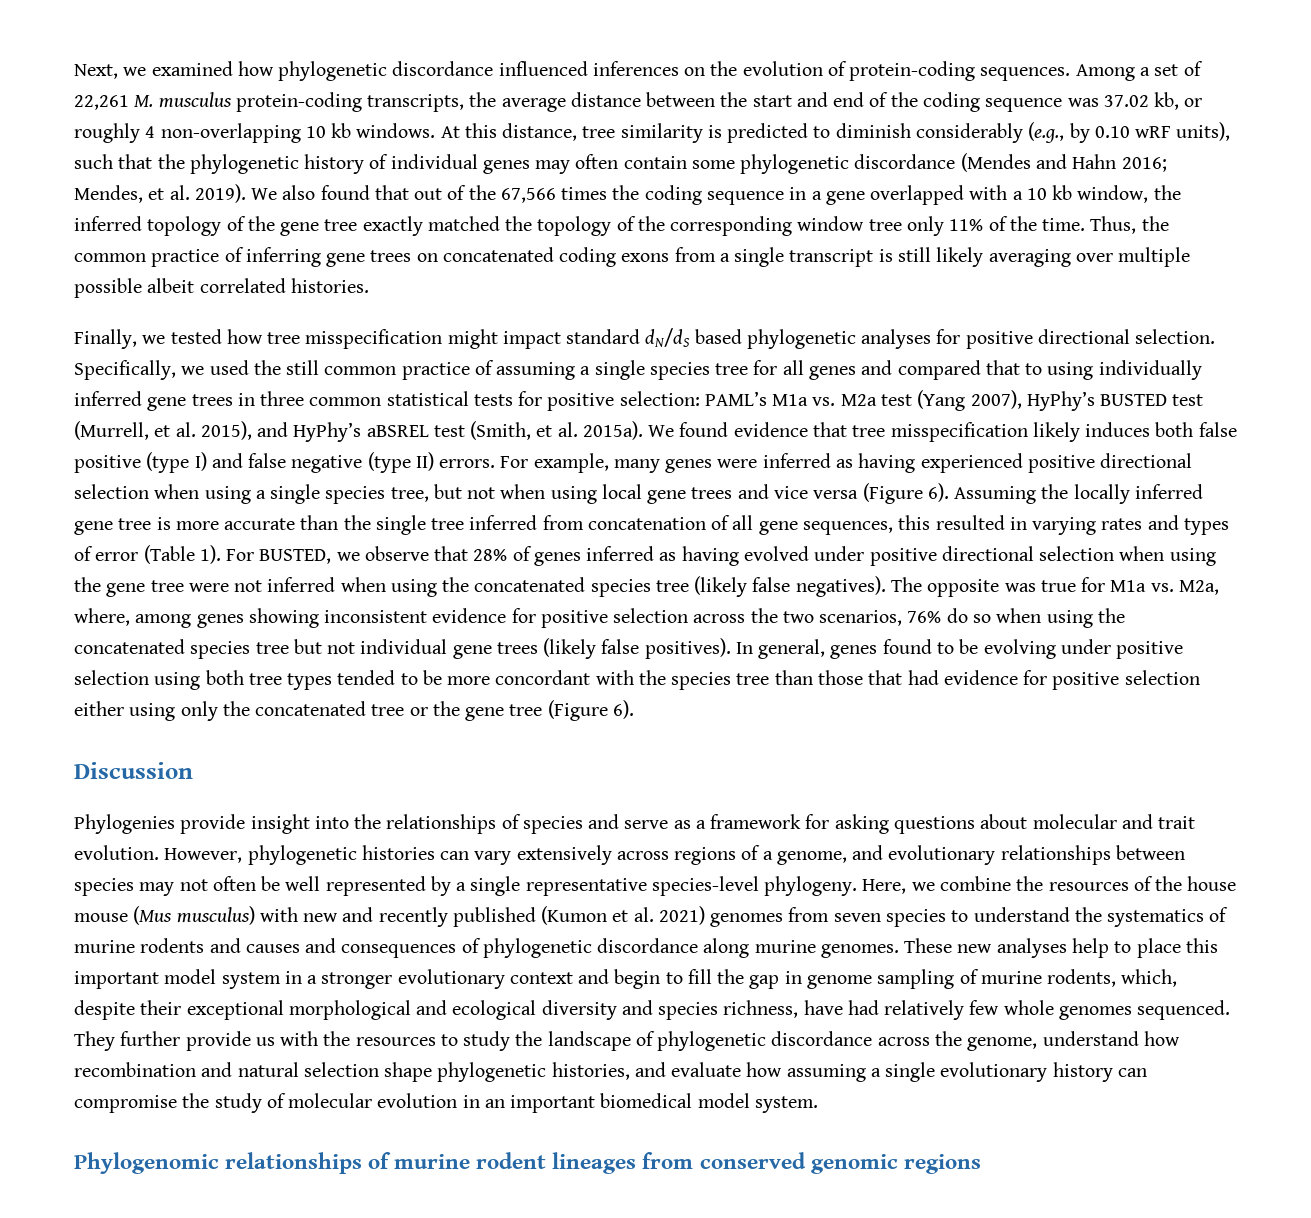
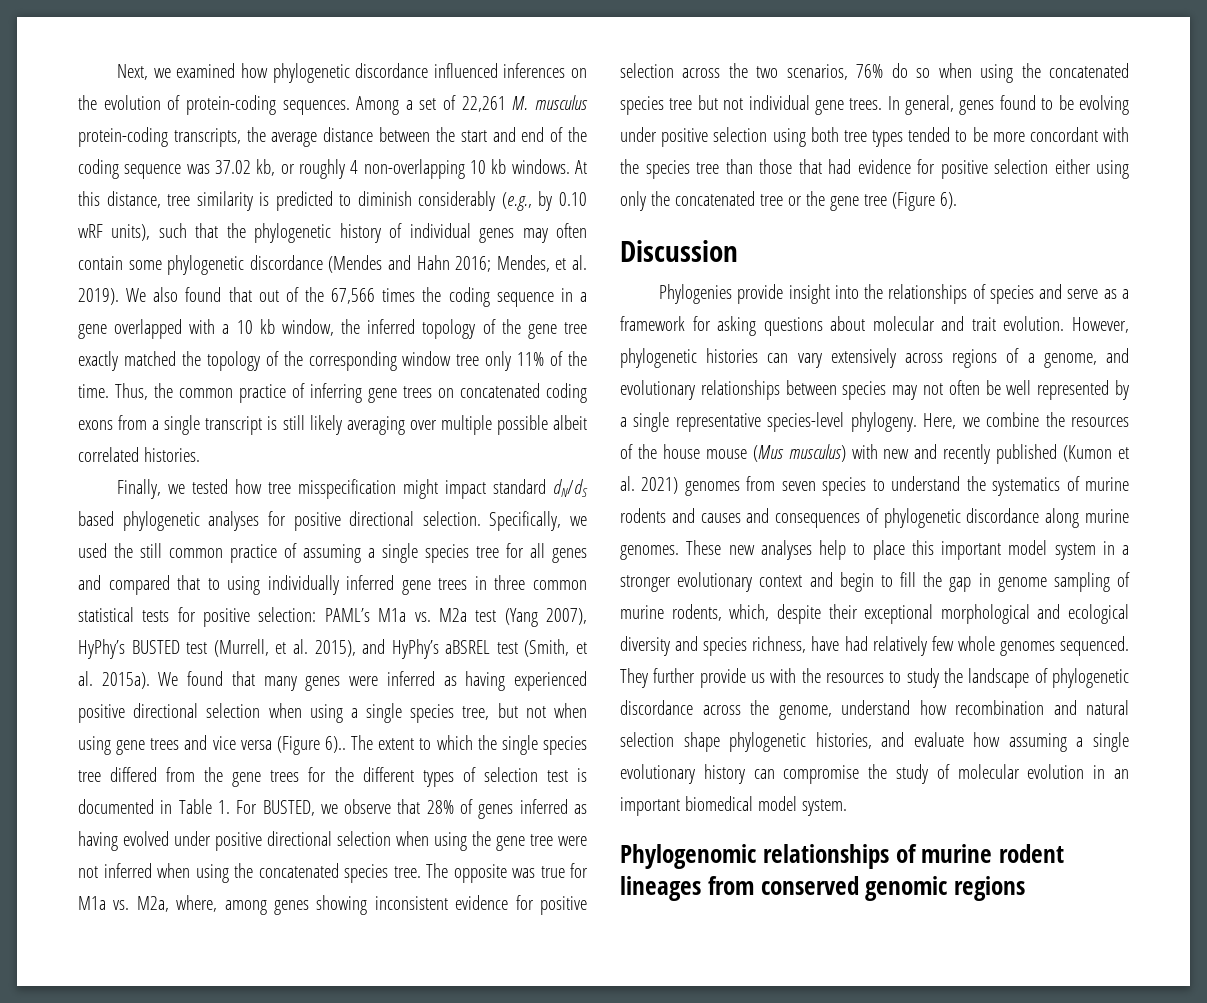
[733,422,1237,442] [74,452,609,473] evidence that tree misspecification likely induces both false positive (type I) and false negative (type II) errors. For example, -> [231,671,255,686] that
[601,484,642,499] local -> (111, 745) none
[927,483,1203,504] [74,515,1229,535] [74,545,221,564] 6). Assuming the locally inferred gene tree is more accurate than the single tree inferred from concatenation of all gene sequences, this resulted in varying rates and types of error (Table 1). -> [325,735,588,755] [78,767,587,787] [78,799,230,814] 6).. The extent to which the single species tree differed from the gene trees for the different types of selection test is documented in Table 1.
[655,576,886,597] tree (likely false negatives). -> [393,866,421,878] tree.
[496,638,731,659] trees (likely false positives). -> [849,98,883,110] trees.

